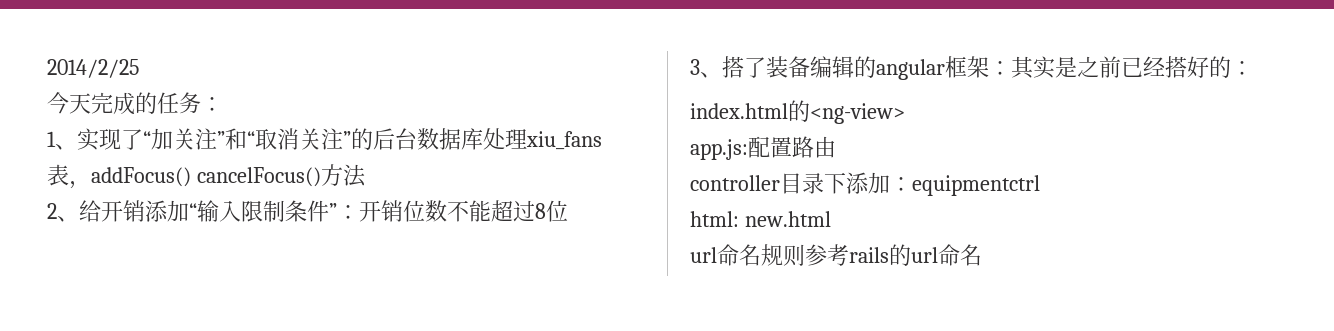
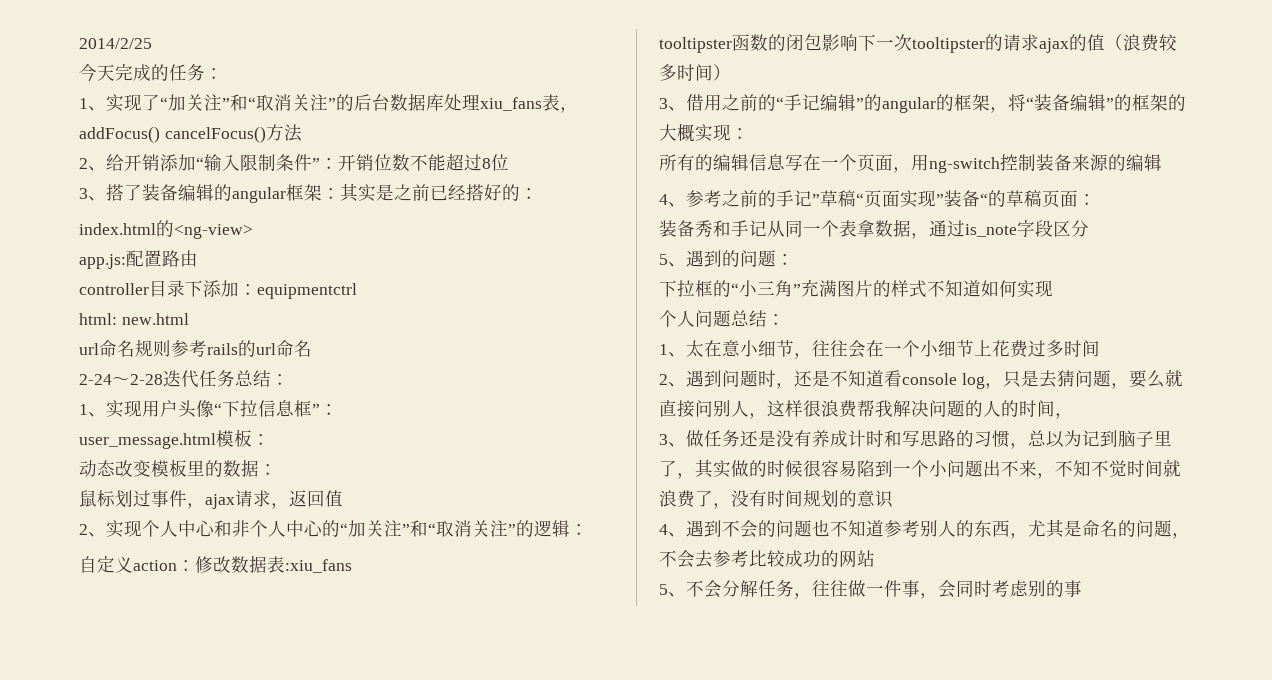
(982, 255) none -> [79,370,289,388] [79,400,338,418] [79,429,270,449] [79,459,277,477] [79,490,343,509] [79,520,588,538] [79,555,352,573] [659,34,1177,53] [659,64,731,81] [659,94,1186,113] [659,123,749,142] [659,154,1162,173] [659,190,1096,208] [659,219,1089,239] [659,250,794,267] [659,279,1053,298] [659,310,785,327] [659,340,1100,359] [659,369,1183,389] [659,400,1073,419] [659,430,1172,449] [659,459,1181,479] [659,489,893,509] [659,519,1190,539] [659,550,875,568] [659,580,1082,599] // 2-24～2-28迭代任务总结： // 1、实现用户头像“下拉信息框”： // user_message.html模板： // 动态改变模板里的数据： // 鼠标划过事件，ajax请求，返回值 // 2、实现个人中心和非个人中心的“加关注”和“取消关注”的逻辑： // 自定义action：修改数据表:xiu_fans // tooltipster函数的闭包影响下一次tooltipster的请求ajax的值（浪费较多时间） // 3、借用之前的“手记编辑”的angular的框架，将“装备编辑”的框架的大概实现： // 所有的编辑信息写在一个页面，用ng-switch控制装备来源的编辑 // 4、参考之前的手记”草稿“页面实现”装备“的草稿页面： // 装备秀和手记从同一个表拿数据，通过is_note字段区分 // 5、遇到的问题： // 下拉框的“小三角”充满图片的样式不知道如何实现 // 个人问题总结： // 1、太在意小细节，往往会在一个小细节上花费过多时间 // 2、遇到问题时，还是不知道看console log，只是去猜问题，要么就直接问别人，这样很浪费帮我解决问题的人的时间， // 3、做任务还是没有养成计时和写思路的习惯，总以为记到脑子里了，其实做的时候很容易陷到一个小问题出不来，不知不觉时间就浪费了，没有时间规划的意识 // 4、遇到不会的问题也不知道参考别人的东西，尤其是命名的问题，不会去参考比较成功的网站 // 5、不会分解任务，往往做一件事，会同时考虑别的事

